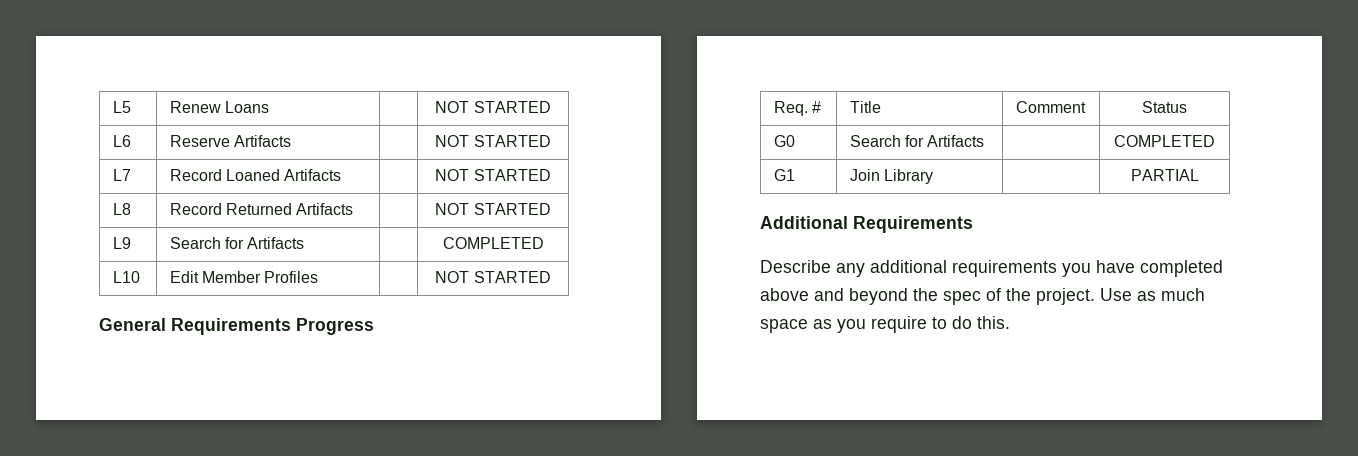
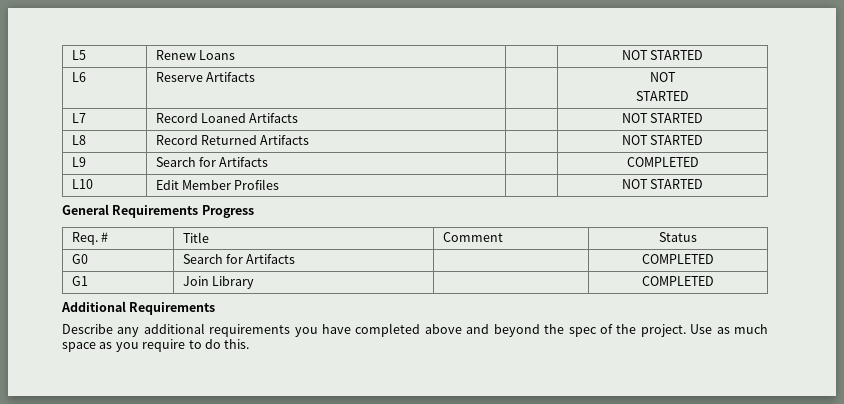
(470, 141) none -> (676, 77) //
[1130,169,1199,181] PARTIAL -> [642,276,714,286] COMPLETED

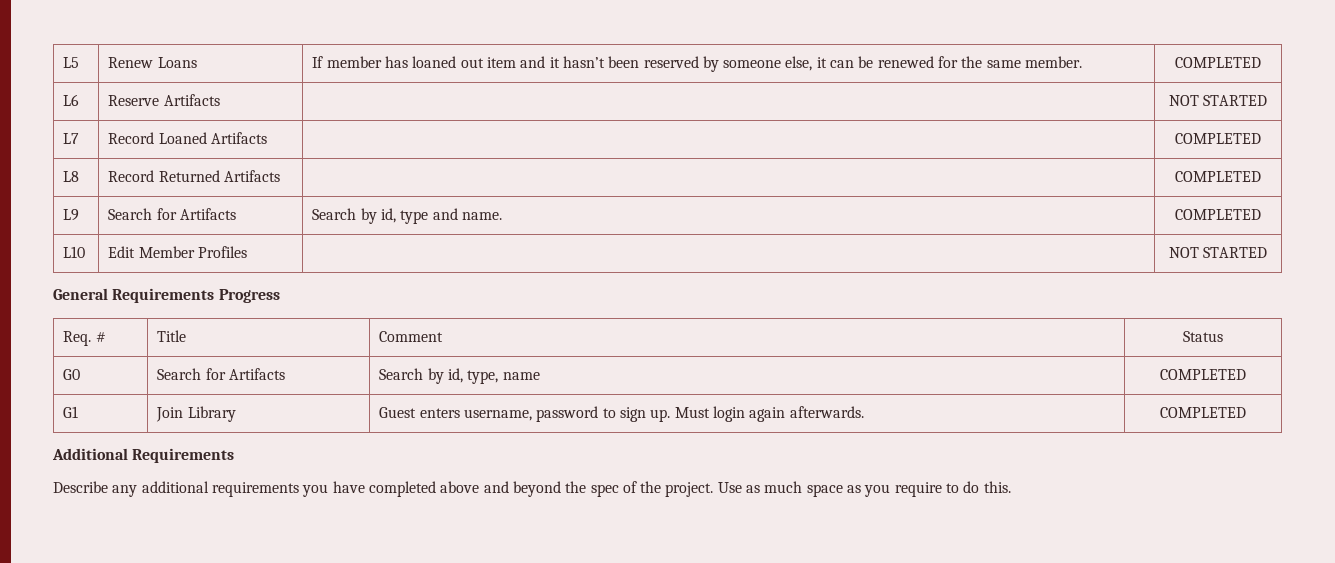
[621,50,704,60] | NOT STARTED -> [312,56,1083,72] [1175,57,1261,68] If member has loaned out item and it hasn’t been reserved by someone else, it can be renewed for the same member. | COMPLETED
(676, 77) // -> (1199, 100) none
[621,113,704,123] NOT STARTED -> [1175,133,1261,144] COMPLETED
[621,135,704,145] NOT STARTED -> [1175,171,1261,182] COMPLETED
(269, 162) none -> [312,208,502,224] Search by id, type and name.
(296, 259) none -> [379,368,540,384] Search by id, type, name
(255, 282) none -> [379,406,864,422] Guest enters username, password to sign up. Must login again afterwards.

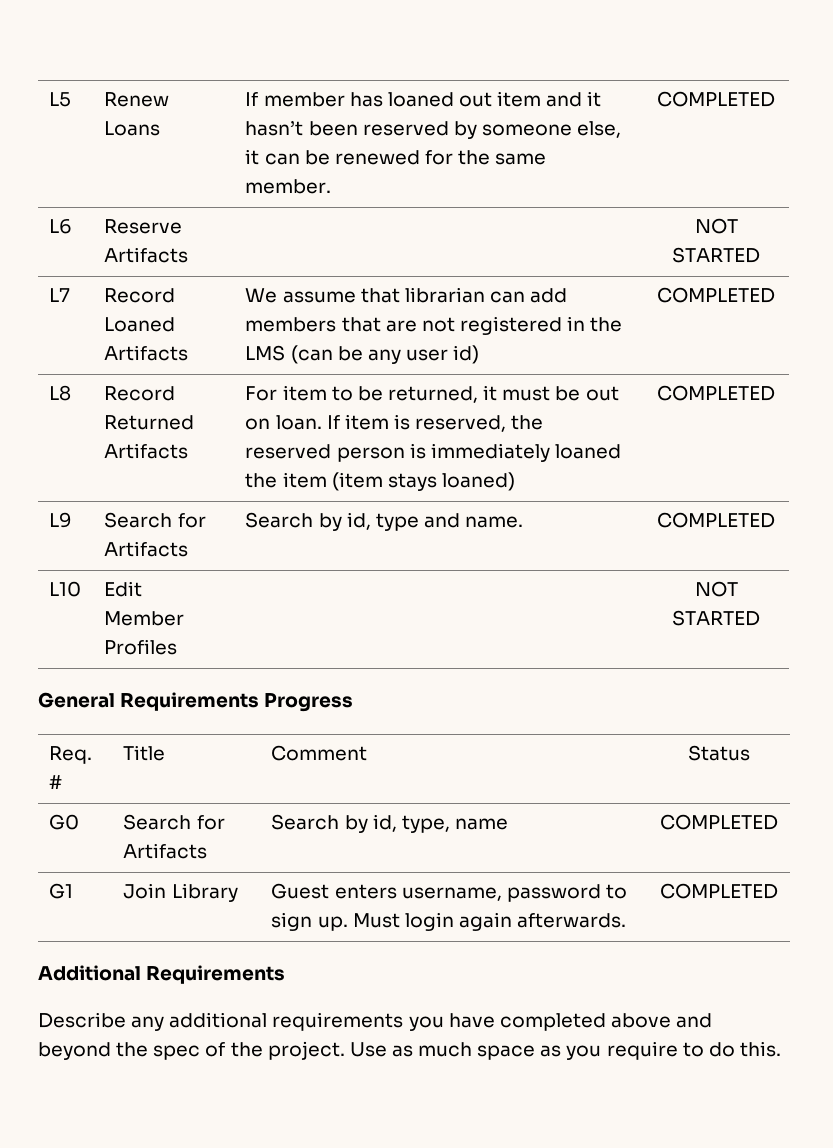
(267, 138) none -> [245,287,568,303] [245,316,623,335] [245,345,480,364] We assume that librarian can add members that are not registered in the LMS (can be any user id)
(280, 176) none -> [245,385,619,403] [245,414,544,432] [245,443,621,462] [245,472,515,491] For item to be returned, it must be out on loan. If item is reserved, the reserved person is immediately loaned the item (item stays loaned)

